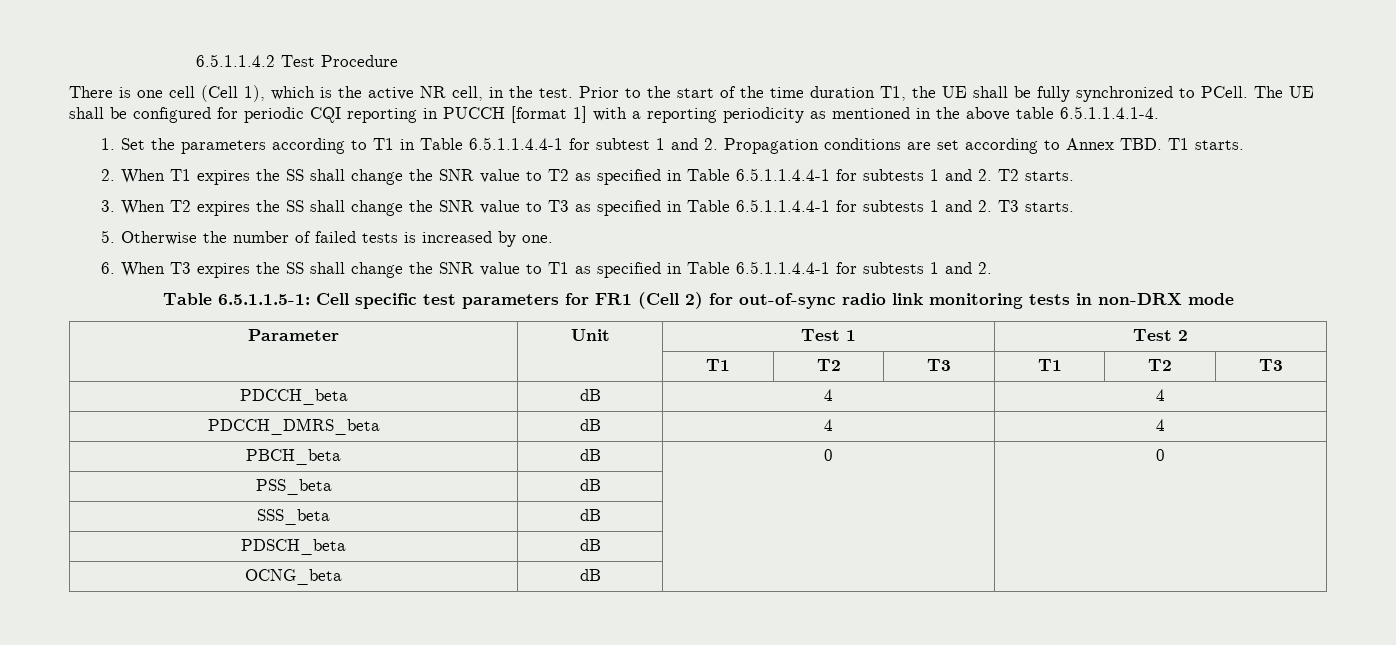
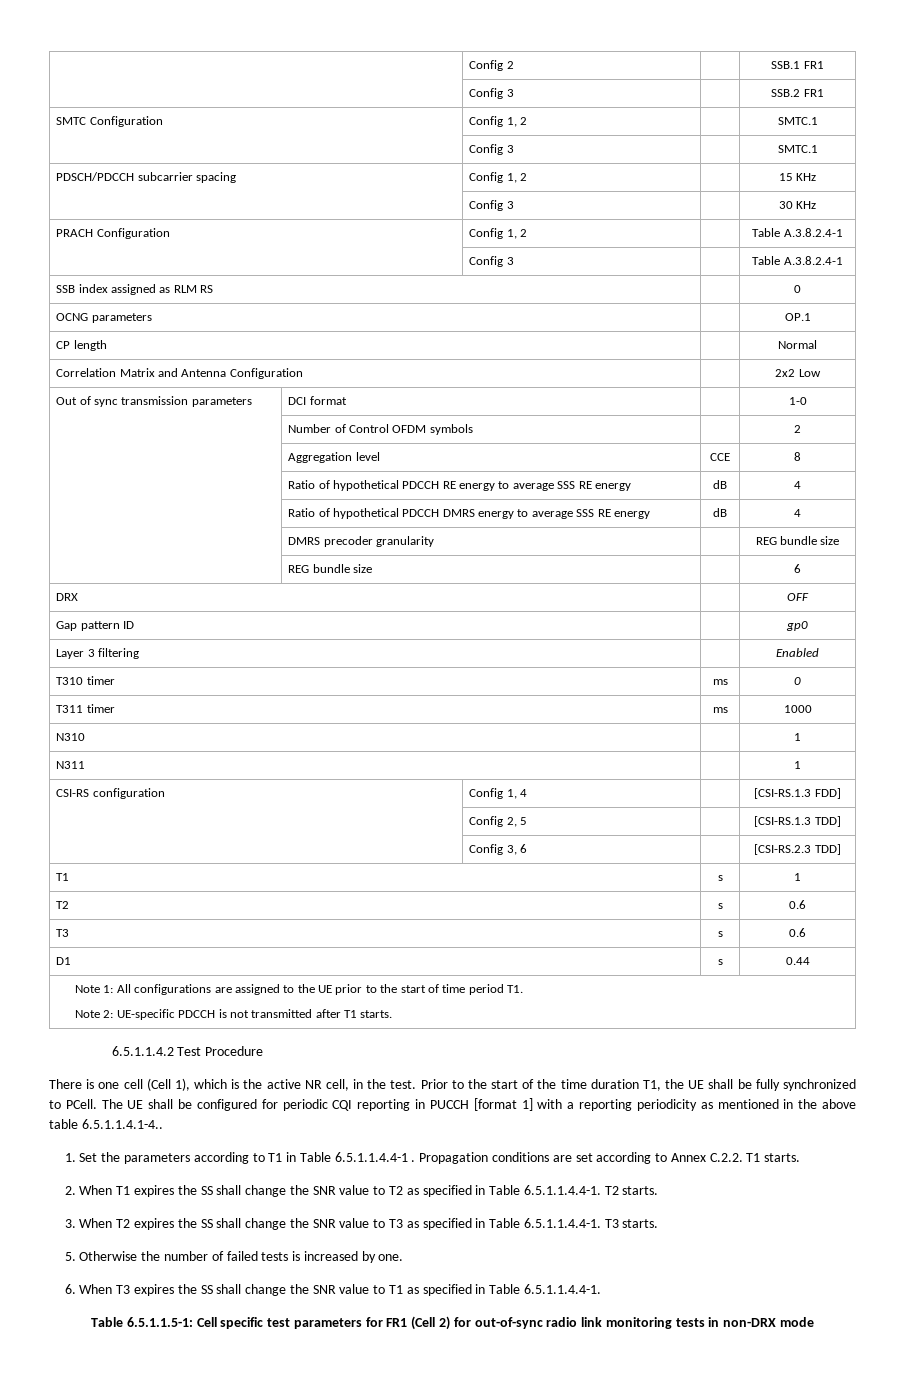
(195, 60) none -> [469,60,514,71] [771,61,824,69] [469,88,514,99] [771,89,824,97] [56,116,163,127] [469,116,527,127] [777,117,818,125] [469,144,514,155] [777,145,818,153] [56,172,236,183] [469,172,527,183] [778,173,817,181] [469,200,514,211] [778,201,817,209] [56,228,170,239] [469,228,527,239] [752,228,843,237] [469,256,514,267] [752,256,843,265] [56,284,214,295] [794,285,801,293] [56,313,152,323] [784,313,811,321] [56,340,107,351] [778,340,817,349] [56,368,303,379] [775,369,821,377] [56,396,252,407] [288,396,347,405] [788,397,807,405] [288,424,473,435] [794,425,801,433] [288,452,380,463] [710,453,730,461] [794,452,801,461] [288,480,631,491] [713,480,727,489] [794,481,801,489] [288,508,650,519] [713,508,727,517] [794,509,801,517] [288,536,434,547] [755,536,840,545] [288,564,372,573] [794,564,801,573] [56,593,79,601] [787,593,809,601] [56,621,134,631] [786,621,808,631] [56,648,139,659] [776,648,819,657] [56,676,115,685] [712,679,728,685] [794,677,801,685] [56,704,115,713] [712,707,728,713] [783,705,812,713] [56,733,86,741] [794,733,801,741] [56,761,86,769] [794,761,801,769] [56,788,165,799] [469,788,527,799] [754,788,841,799] [469,816,527,827] [754,816,841,827] [469,844,527,855] [754,844,841,855] [56,873,70,881] [717,875,723,881] [794,873,801,881] [56,901,70,909] [717,903,723,909] [789,900,806,909] [56,929,70,937] [717,931,723,937] [789,928,806,937] [56,957,72,965] [717,959,723,965] [785,957,810,965] [75,984,524,995] [75,1009,393,1020] | Config 2 | | SSB.1 FR1 // | Config 3 | | SSB.2 FR1 // SMTC Configuration | Config 1, 2 | | SMTC.1 // | Config 3 | | SMTC.1 // PDSCH/PDCCH subcarrier spacing | Config 1, 2 | | 15 KHz // | Config 3 | | 30 KHz // PRACH Configuration | Config 1, 2 | | Table A.3.8.2.4-1 // | Config 3 | | Table A.3.8.2.4-1 // SSB index assigned as RLM RS | | 0 // OCNG parameters | | OP.1 // CP length | | Normal // Correlation Matrix and Antenna Configuration | | 2x2 Low // Out of sync transmission parameters | DCI format | | 1-0 // | Number of Control OFDM symbols | | 2 // | Aggregation level | CCE | 8 // | Ratio of hypothetical PDCCH RE energy to average SSS RE energy | dB | 4 // | Ratio of hypothetical PDCCH DMRS energy to average SSS RE energy | dB | 4 // | DMRS precoder granularity | | REG bundle size // | REG bundle size | | 6 // DRX | | OFF // Gap pattern ID | | gp0 // Layer 3 filtering | | Enabled // T310 timer | ms | 0 // T311 timer | ms | 1000 // N310 | | 1 // N311 | | 1 // CSI-RS configuration | Config 1, 4 | | [CSI-RS.1.3 FDD] // | Config 2, 5 | | [CSI-RS.1.3 TDD] // | Config 3, 6 | | [CSI-RS.2.3 TDD] // T1 | s | 1 // T2 | s | 0.6 // T3 | s | 0.6 // D1 | s | 0.44 // Note 1: All configurations are assigned to the UE prior to the start of time period T1. // Note 2: UE-specific PDCCH is not transmitted after T1 starts. //
[1060,106,1159,119] 6.5.1.1.4.1-4. -> [81,1119,163,1129] 6.5.1.1.4.1-4..
[568,138,718,150] for subtest 1 and 2. -> [411,1160,416,1162] .
[1119,138,1162,150] TBD. -> [709,1153,743,1162] C.2.2.
[735,168,992,181] 6.5.1.1.4.4-1 for subtests 1 and 2. -> [523,1185,601,1195] 6.5.1.1.4.4-1.
[735,199,992,212] 6.5.1.1.4.4-1 for subtests 1 and 2. -> [523,1218,601,1228] 6.5.1.1.4.4-1.
[735,261,992,274] 6.5.1.1.4.4-1 for subtests 1 and 2. -> [523,1284,601,1294] 6.5.1.1.4.4-1.
[248,329,339,341] [570,329,610,341] [801,329,856,341] [1133,329,1188,341] [706,359,730,371] [816,359,841,371] [927,359,951,371] [1037,359,1062,371] [1148,359,1172,371] [1259,359,1283,371] [239,389,348,405] [579,389,601,401] [824,389,833,401] [1156,389,1165,401] [207,418,380,435] [579,419,601,431] [824,419,833,431] [1156,419,1165,431] [246,449,341,465] [579,449,601,461] [824,449,833,461] [1156,449,1165,461] [255,479,332,495] [579,479,601,491] [257,509,330,525] [579,509,601,521] [241,539,346,555] [579,539,601,551] [245,569,342,585] [579,569,601,581] // Parameter | Unit | Test 1 | Test 2 // | | T1 | T2 | T3 | T1 | T2 | T3 // PDCCH_beta | dB | 4 | 4 // PDCCH_DMRS_beta | dB | 4 | 4 // PBCH_beta | dB | 0 | 0 // PSS_beta | dB | | // SSS_beta | dB | | // PDSCH_beta | dB | | // OCNG_beta | dB | | -> (815, 1322) none

